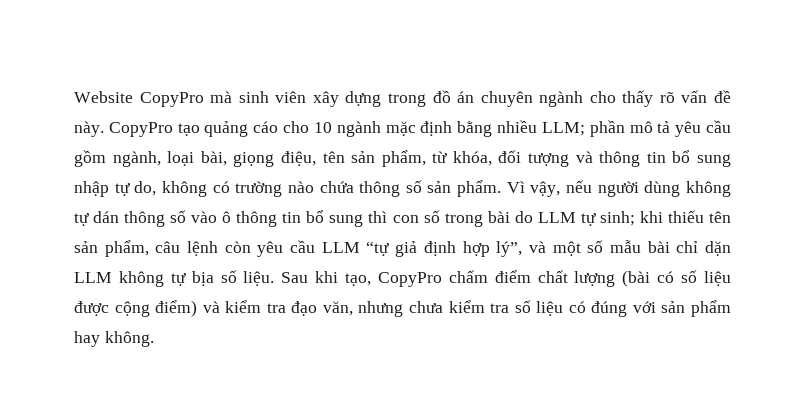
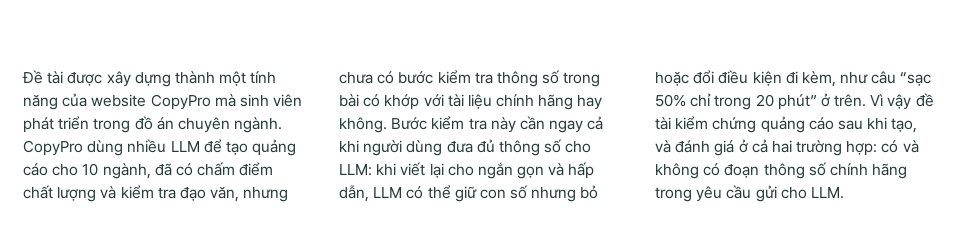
[74,91,133,103] Website -> [22,70,277,87] [23,93,147,110] Đề tài được xây dựng thành một tính năng của website
[312,91,382,107] xây dựng -> [23,116,90,133] phát triển
[539,90,731,107] [74,121,173,137] ngành cho thấy rõ vấn đề này. CopyPro -> [234,117,283,133] [23,139,222,156] ngành. CopyPro dùng nhiều LLM để
[336,120,732,137] [74,150,731,167] [74,180,731,197] [74,210,731,227] [74,240,732,257] [74,270,731,287] [74,300,198,317] ngành mặc định bằng nhiều LLM; phần mô tả yêu cầu gồm ngành, loại bài, giọng điệu, tên sản phẩm, từ khóa, đối tượng và thông tin bổ sung nhập tự do, không có trường nào chứa thông số sản phẩm. Vì vậy, nếu người dùng không tự dán thông số vào ô thông tin bổ sung thì con số trong bài do LLM tự sinh; khi thiếu tên sản phẩm, câu lệnh còn yêu cầu LLM “tự giả định hợp lý”, và một số mẫu bài chỉ dặn LLM không tự bịa số liệu. Sau khi tạo, CopyPro chấm điểm chất lượng (bài có số liệu được cộng điểm) -> [102,162,274,179] [23,185,97,202] ngành, đã có chấm điểm chất lượng
[448,300,731,317] [74,331,154,347] kiểm tra số liệu có đúng với sản phẩm hay không. -> [377,70,601,87] [339,94,603,110] [339,116,604,133] [339,139,592,156] [339,162,595,179] [339,185,599,202] [655,70,932,87] [655,93,934,110] [655,116,918,133] [655,139,919,156] [655,162,908,179] [655,185,844,202] có bước kiểm tra thông số trong bài có khớp với tài liệu chính hãng hay không. Bước kiểm tra này cần ngay cả khi người dùng đưa đủ thông số cho LLM: khi viết lại cho ngắn gọn và hấp dẫn, LLM có thể giữ con số nhưng bỏ hoặc đổi điều kiện đi kèm, như câu “sạc 50% chỉ trong 20 phút” ở trên. Vì vậy đề tài kiểm chứng quảng cáo sau khi tạo, và đánh giá ở cả hai trường hợp: có và không có đoạn thông số chính hãng trong yêu cầu gửi cho LLM.

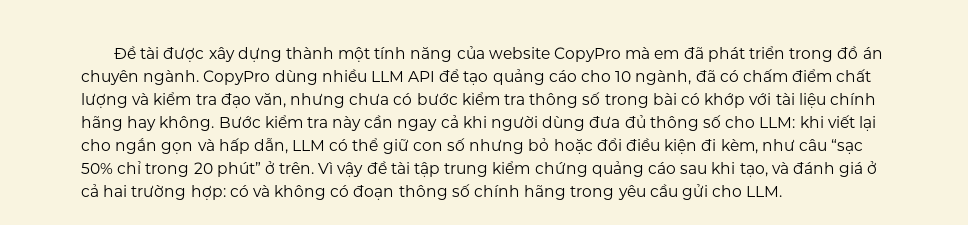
[239,94,303,107] sinh viên -> [654,47,704,59] em đã
(200, 146) none -> [408,71,436,82] API
(671, 123) none -> [414,162,489,177] tập trung

